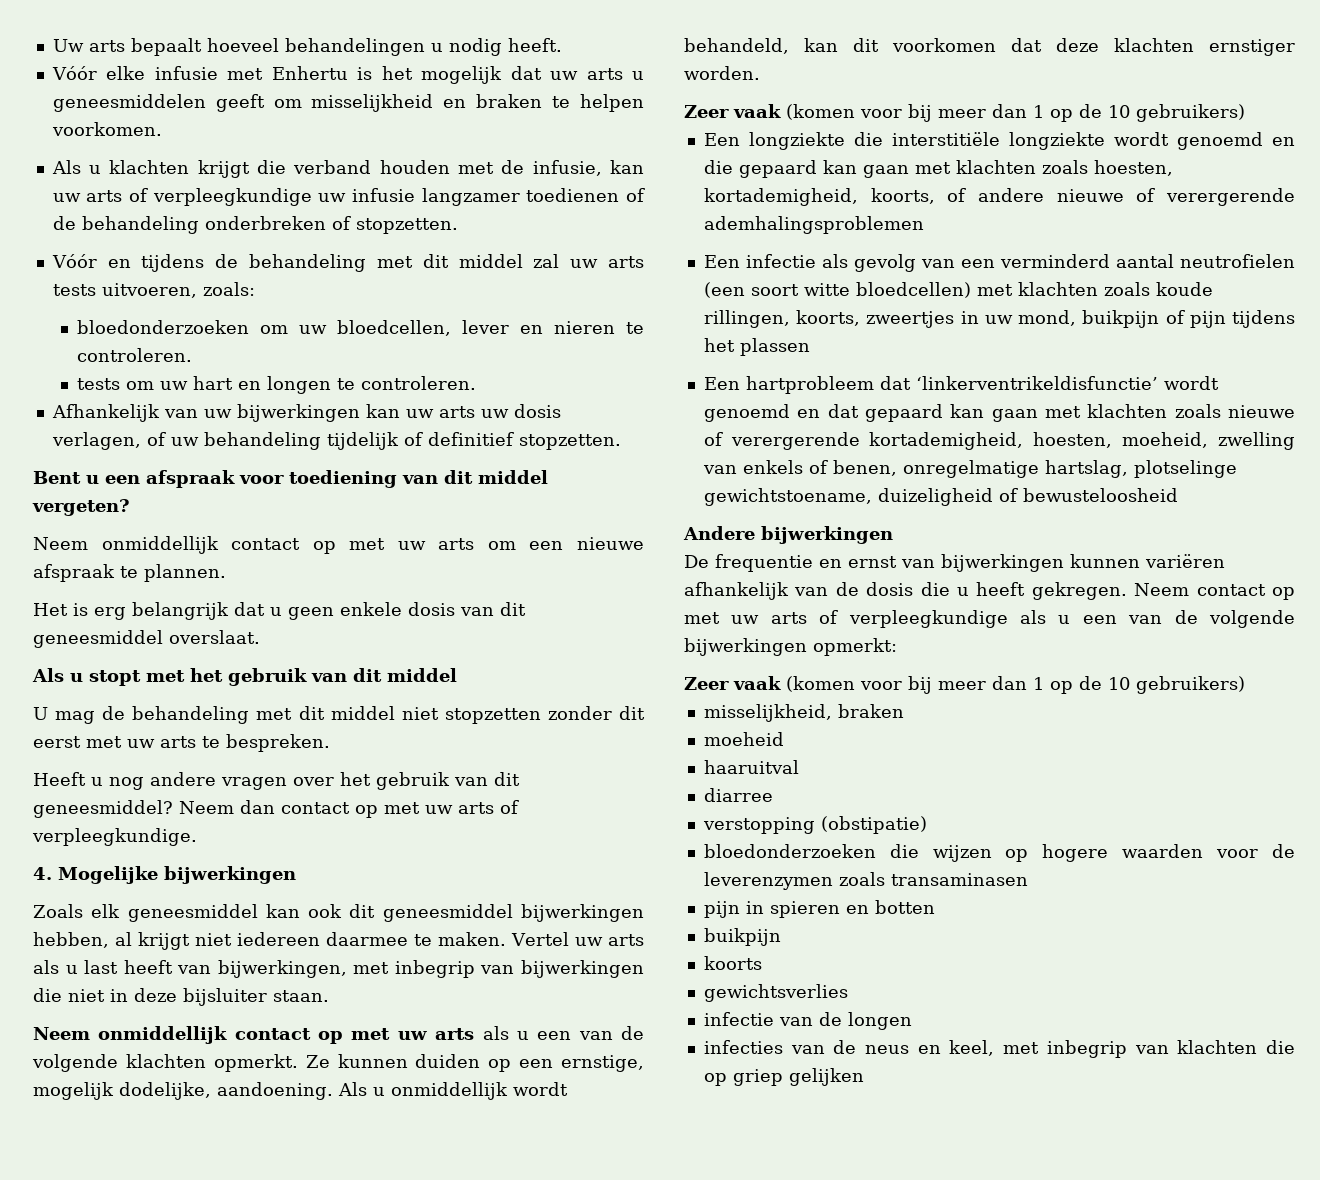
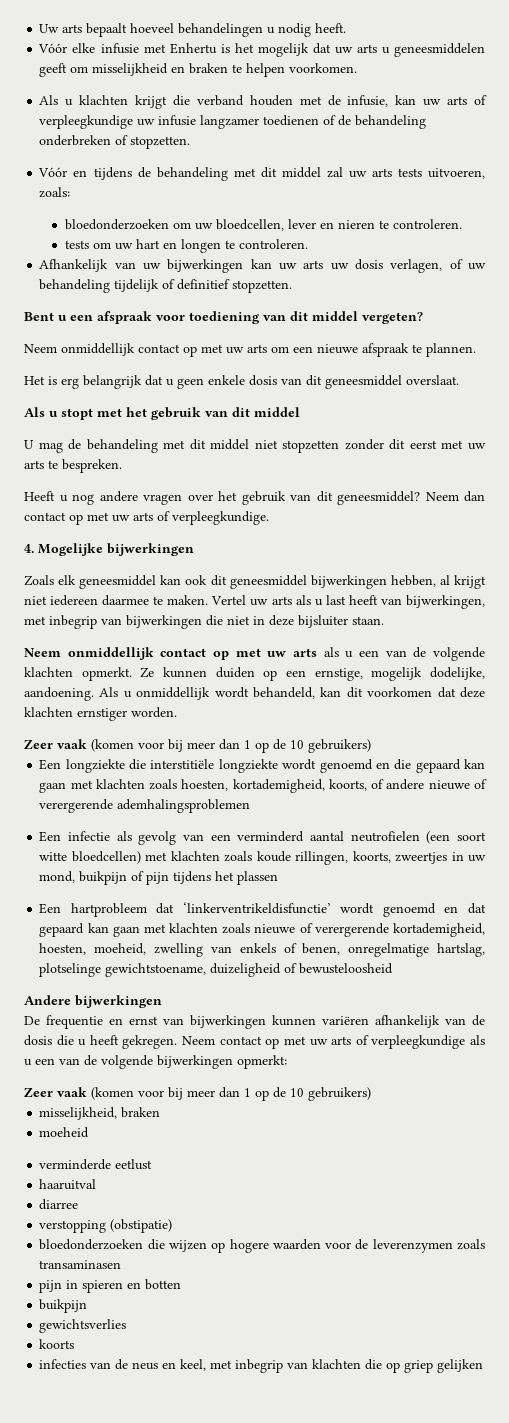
(784, 739) none -> [39,1159,153,1170] // verminderde eetlust
[703,956,762,970] // koorts -> (88, 1306) none
[703,1012,912,1030] infectie van de longen -> [39,1339,75,1349] koorts

